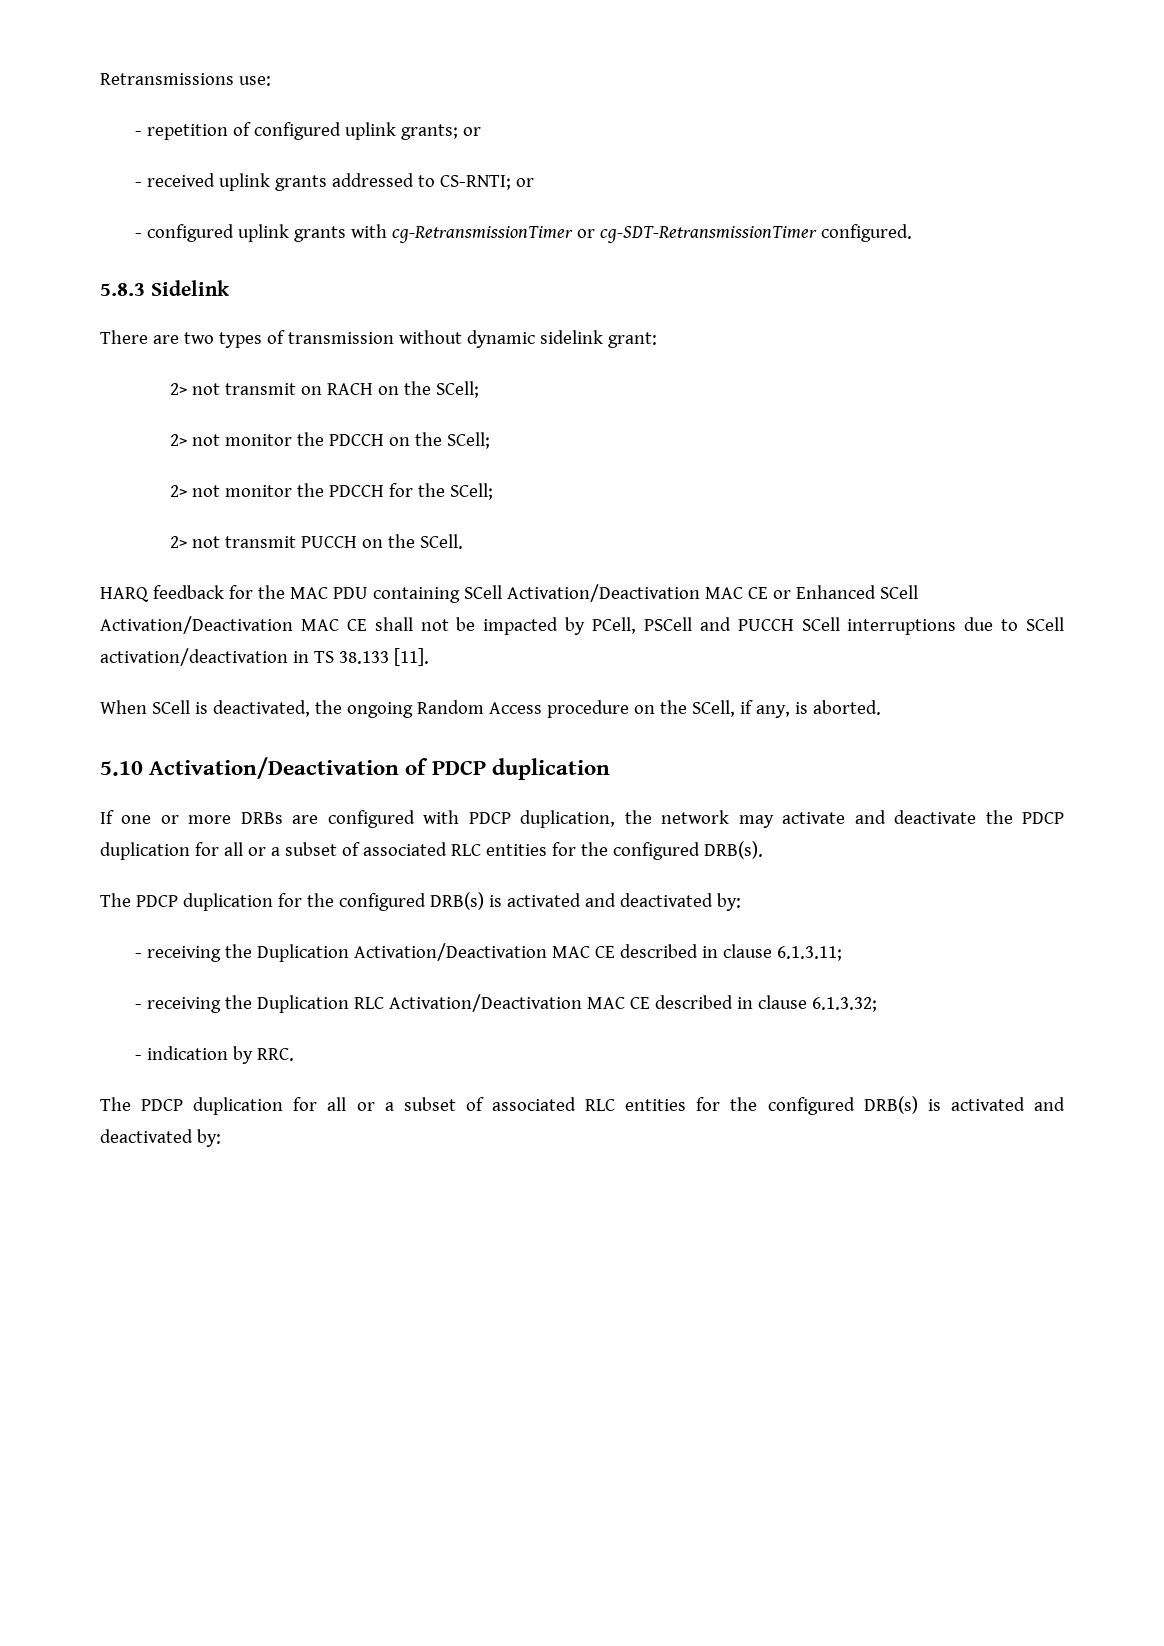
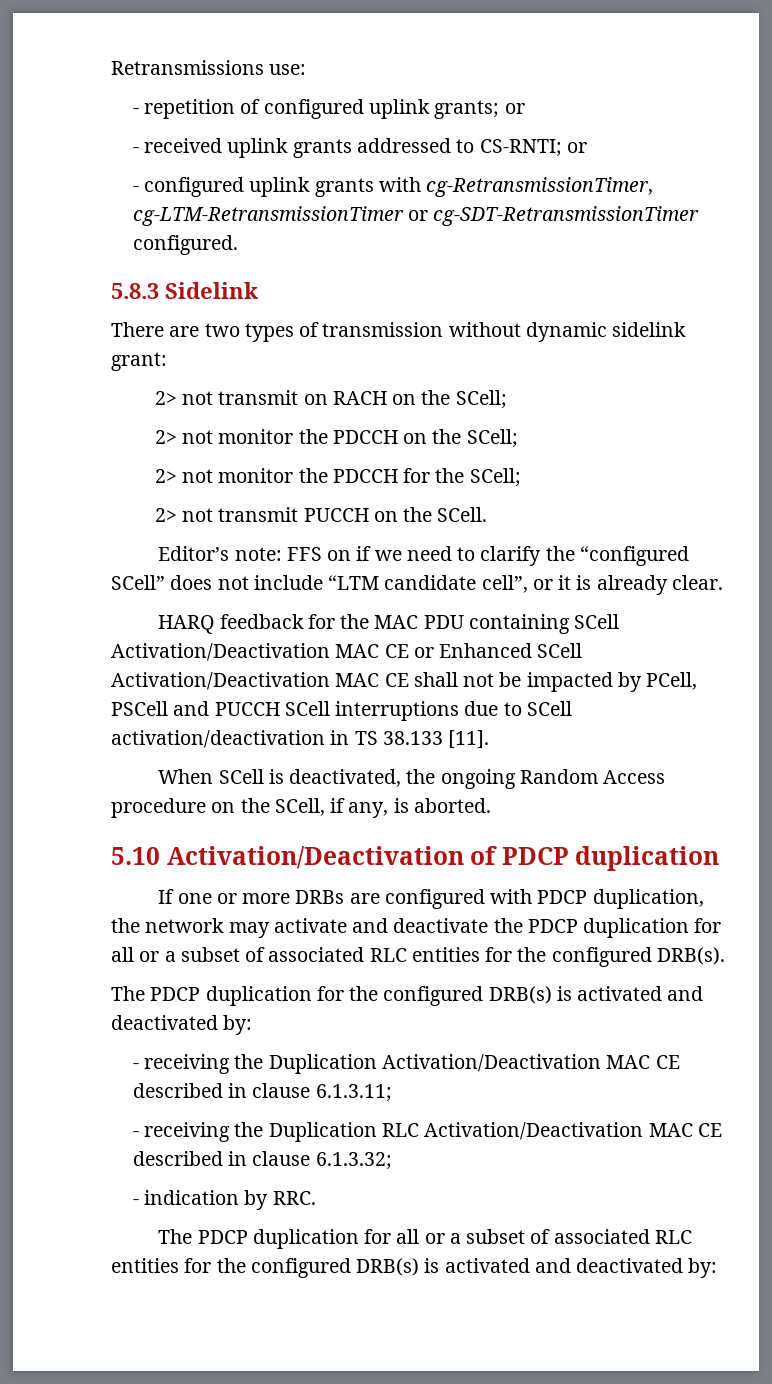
[391,226,573,243] cg-RetransmissionTimer -> [426,177,654,197] [132,206,404,226] cg-RetransmissionTimer, cg-LTM-RetransmissionTimer
(463, 541) none -> [158,546,689,566] [111,575,723,595] // Editor’s note: FFS on if we need to clarify the “configured SCell” does not include “LTM candidate cell”, or it is already clear.

